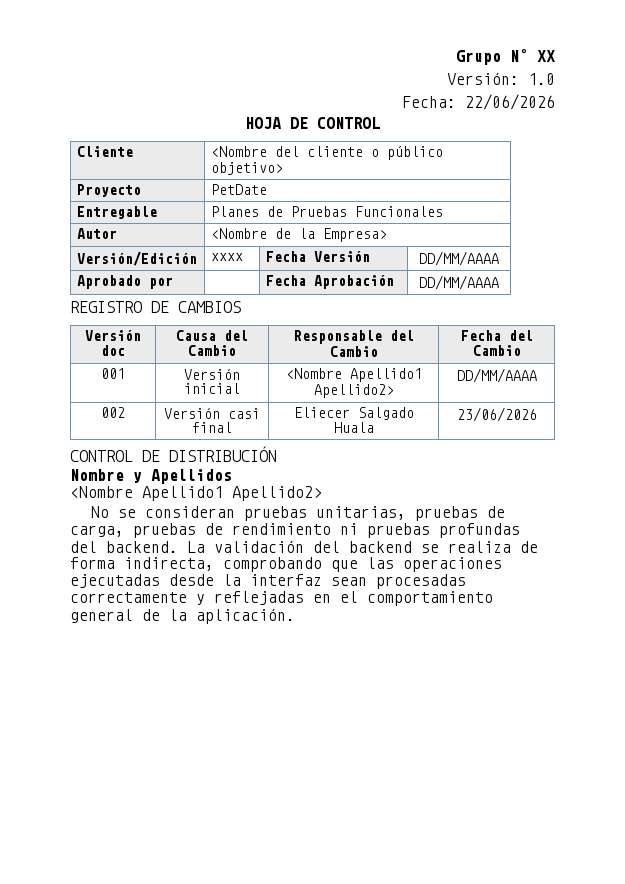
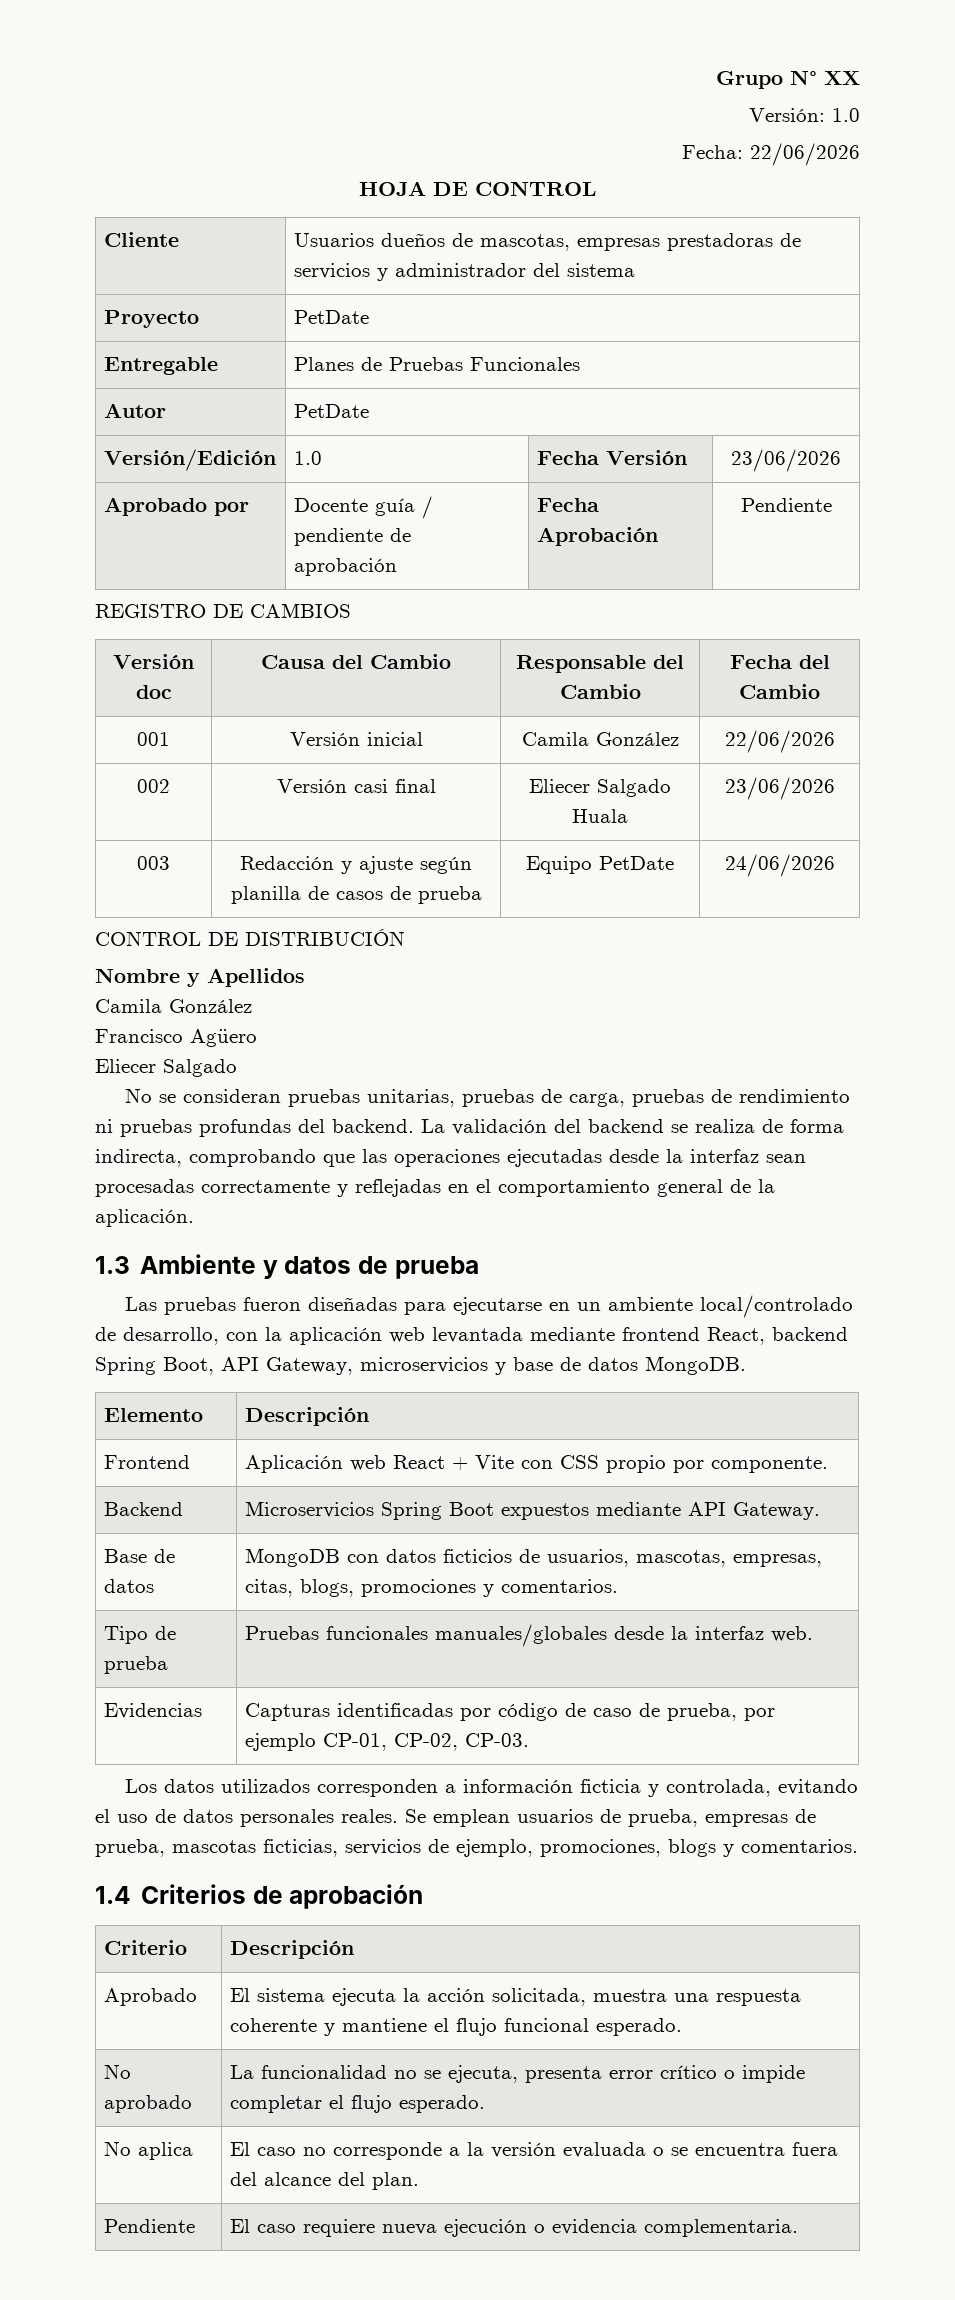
[210,146,443,160] [210,162,283,175] <Nombre del cliente o público objetivo> -> [293,233,801,251] [293,263,635,281] Usuarios dueños de mascotas, empresas prestadoras de servicios y administrador del sistema
[210,228,387,242] <Nombre de la Empresa> -> [293,404,369,418] PetDate
[210,253,243,261] xxxx -> [293,451,322,465] 1.0
[419,251,499,266] DD/MM/AAAA -> [731,449,841,472] 23/06/2026
(173, 283) none -> [293,496,433,519] [293,528,411,546] [293,558,397,576] Docente guía / pendiente de aprobación
[419,275,499,290] DD/MM/AAAA -> [740,498,832,512] Pendiente
[285,368,422,382] [313,384,394,398] [456,368,537,383] <Nombre Apellido1 Apellido2> | DD/MM/AAAA -> [521,732,679,746] [724,730,835,753] Camila González | 22/06/2026
(537, 414) none -> [137,856,170,870] [240,856,472,874] [230,886,482,904] [526,856,674,874] [724,854,835,877] // 003 | Redacción y ajuste según planilla de casos de prueba | Equipo PetDate | 24/06/2026
[70,486,322,501] <Nombre Apellido1 Apellido2> -> [95,999,252,1013] [95,1029,257,1047] [95,1059,237,1077] Camila González // Francisco Agüero // Eliecer Salgado
(295, 616) none -> [95,1254,479,1279] [125,1295,854,1318] [95,1327,848,1345] [95,1356,746,1375] [103,1408,203,1422] [244,1407,369,1426] [103,1455,190,1469] [244,1455,828,1473] [103,1502,183,1516] [244,1501,820,1520] [103,1549,175,1563] [103,1579,154,1593] [244,1548,822,1567] [244,1579,618,1597] [103,1626,176,1644] [103,1656,168,1674] [244,1624,813,1647] [103,1703,202,1719] [244,1703,775,1721] [244,1733,529,1751] [125,1779,859,1797] [95,1809,816,1827] [95,1839,858,1857] [95,1884,424,1909] [103,1940,187,1955] [229,1940,354,1959] [103,1988,197,2006] [229,1988,801,2006] [229,2018,682,2036] [103,2064,131,2079] [103,2095,192,2113] [229,2065,805,2083] [229,2095,485,2113] [103,2141,193,2160] [229,2142,838,2160] [229,2172,419,2190] [103,2219,195,2233] [229,2219,798,2237] // 1.3 Ambiente y datos de prueba // Las pruebas fueron diseñadas para ejecutarse en un ambiente local/controlado de desarrollo, con la aplicación web levantada mediante frontend React, backend Spring Boot, API Gateway, microservicios y base de datos MongoDB. // Elemento | Descripción // Frontend | Aplicación web React + Vite con CSS propio por componente. // Backend | Microservicios Spring Boot expuestos mediante API Gateway. // Base de datos | MongoDB con datos ficticios de usuarios, mascotas, empresas, citas, blogs, promociones y comentarios. // Tipo de prueba | Pruebas funcionales manuales/globales desde la interfaz web. // Evidencias | Capturas identificadas por código de caso de prueba, por ejemplo CP-01, CP-02, CP-03. // Los datos utilizados corresponden a información ficticia y controlada, evitando el uso de datos personales reales. Se emplean usuarios de prueba, empresas de prueba, mascotas ficticias, servicios de ejemplo, promociones, blogs y comentarios. // 1.4 Criterios de aprobación // Criterio | Descripción // Aprobado | El sistema ejecuta la acción solicitada, muestra una respuesta coherente y mantiene el flujo funcional esperado. // No aprobado | La funcionalidad no se ejecuta, presenta error crítico o impide completar el flujo esperado. // No aplica | El caso no corresponde a la versión evaluada o se encuentra fuera del alcance del plan. // Pendiente | El caso requiere nueva ejecución o evidencia complementaria.

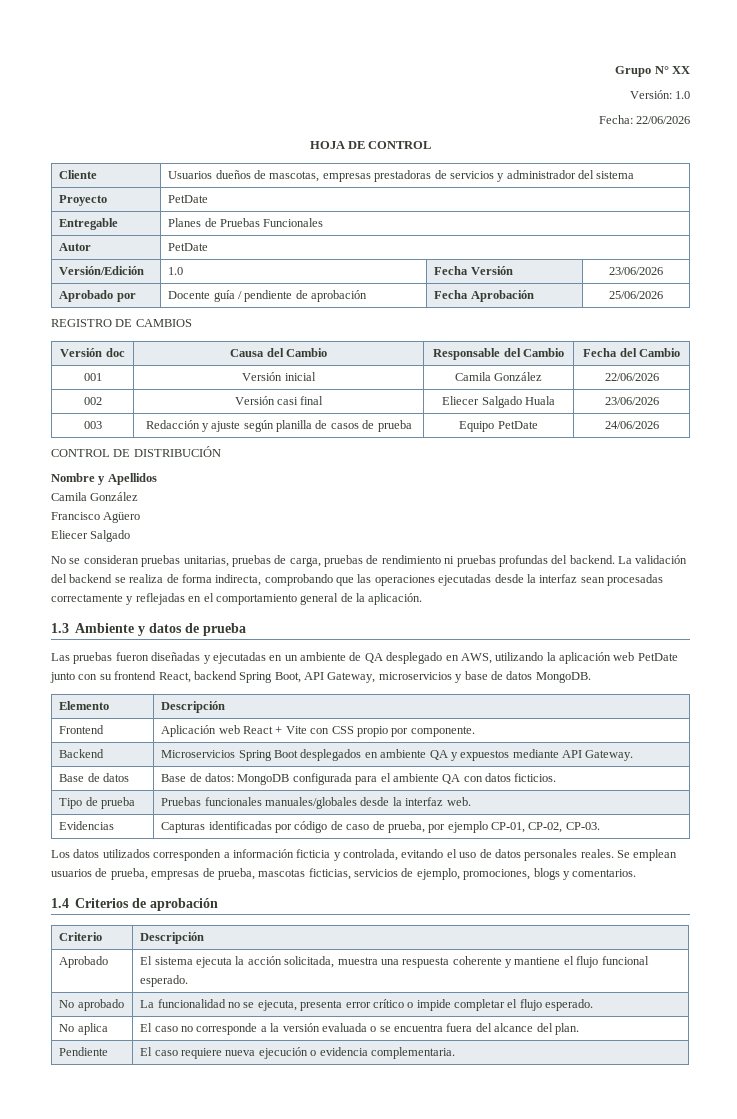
[740,498,832,512] Pendiente -> [609,291,663,299] 25/06/2026
[404,1297,543,1315] para ejecutarse -> [203,652,266,664] y ejecutadas
[700,1295,854,1318] [95,1327,615,1345] local/controlado de desarrollo, con la aplicación web levantada mediante -> [349,652,678,664] [50,672,112,683] de QA desplegado en AWS, utilizando la aplicación web PetDate junto con su
(494, 1509) none -> [300,749,458,761] desplegados en ambiente QA y
[244,1548,822,1567] [244,1579,618,1597] MongoDB con datos ficticios de usuarios, mascotas, empresas, citas, blogs, promociones y comentarios. -> [161,773,557,785] Base de datos: MongoDB configurada para el ambiente QA con datos ficticios.

